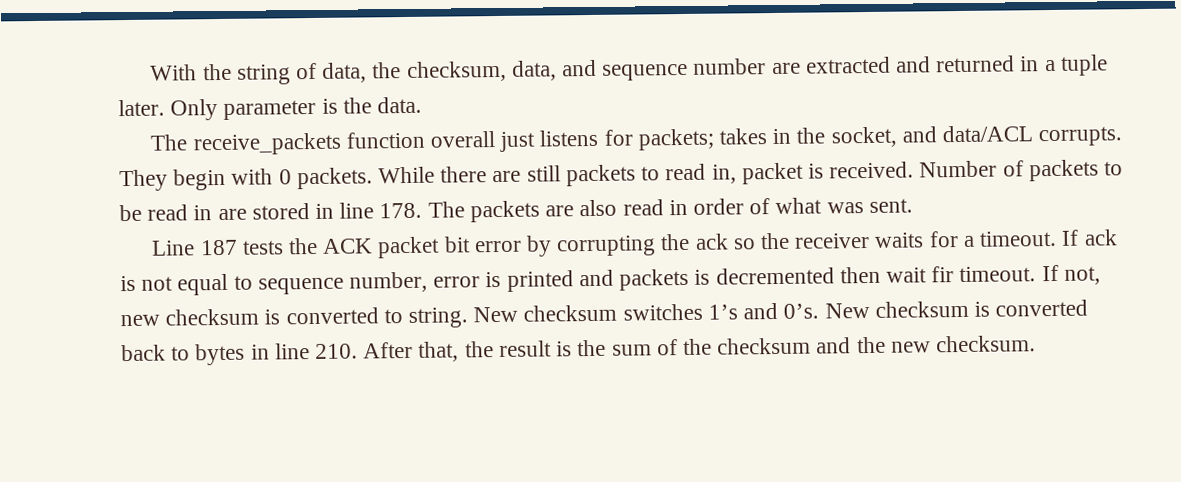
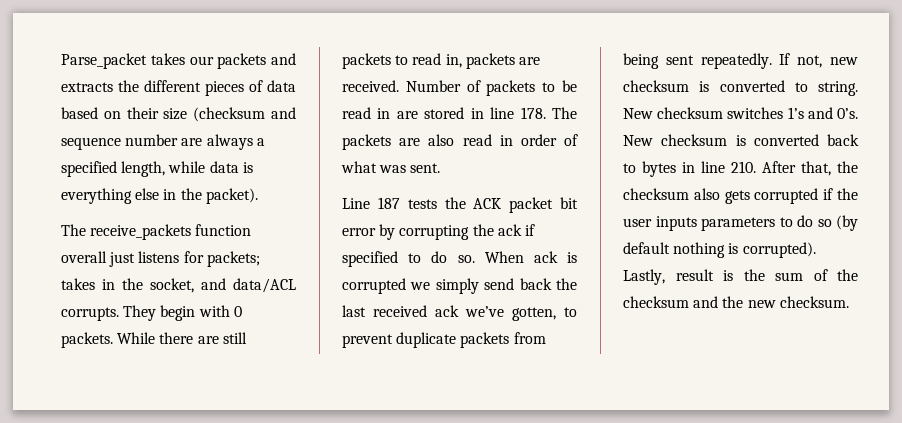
[150,54,1108,85] [118,96,423,121] With the string of data, the checksum, data, and sequence number are extracted and returned in a tuple later. Only parameter is the data. -> [61,53,296,69] [61,80,296,96] [61,107,296,122] [61,134,265,150] [61,161,253,177] [61,188,258,204] Parse_packet takes our packets and extracts the different pieces of data based on their size (checksum and sequence number are always a specified length, while data is everything else in the packet).
[741,162,824,185] packet is -> [465,53,540,69] packets are
[732,229,1118,250] [120,266,1037,296] so the receiver waits for a timeout. If ack is not equal to sequence number, error is printed and packets is decremented then wait fir timeout. -> [524,224,535,236] [342,251,577,267] [342,278,577,294] [342,305,577,321] [342,332,546,348] [623,53,772,69] if specified to do so. When ack is corrupted we simply send back the last received ack we’ve gotten, to prevent duplicate packets from being sent repeatedly.
(494, 349) none -> [623,188,858,204] [623,215,858,231] [623,242,816,258] [623,269,665,285] checksum also gets corrupted if the user inputs parameters to do so (by default nothing is corrupted). Lastly,

